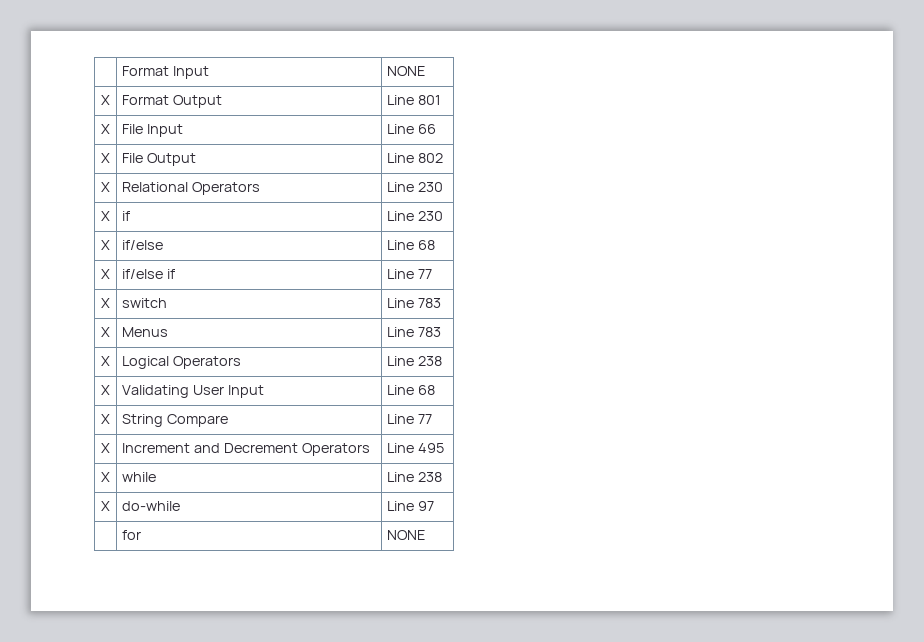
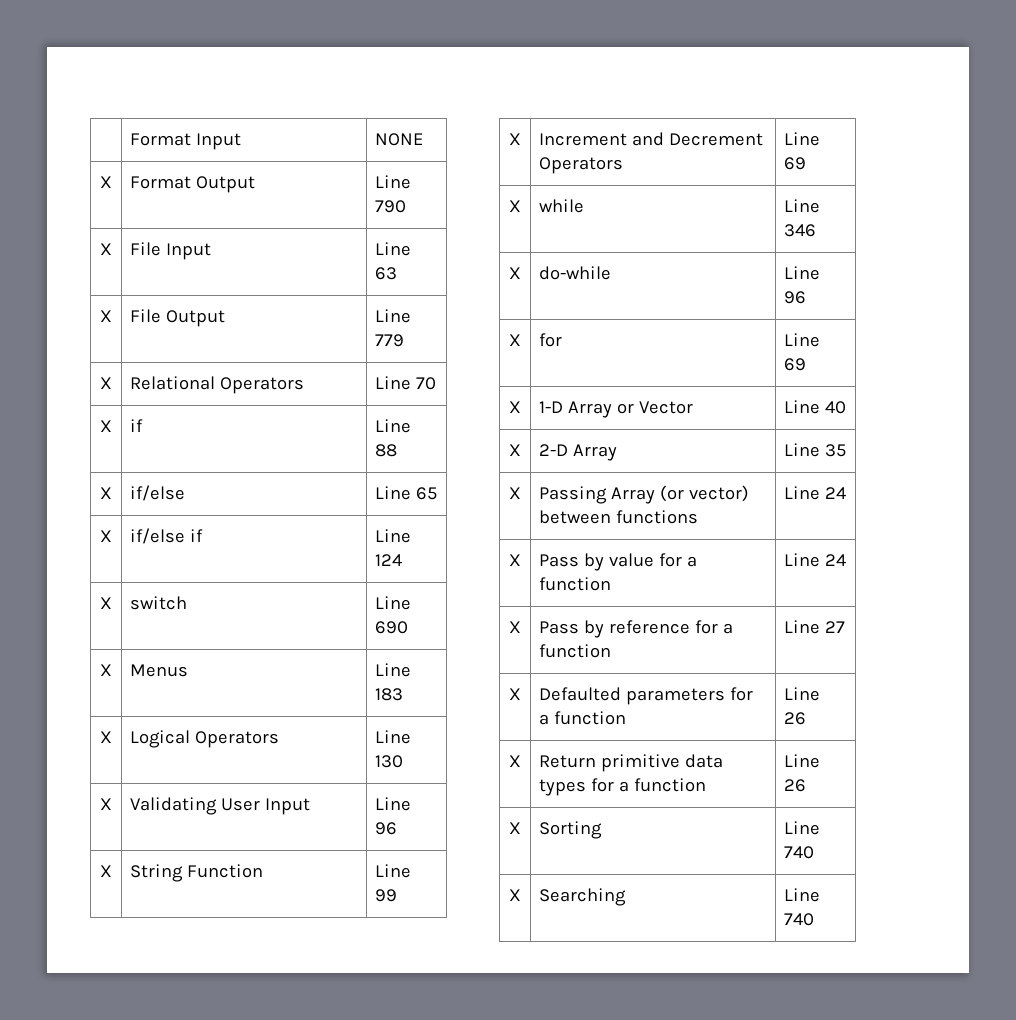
[418,95,442,105] 801 -> [375,200,407,213] 790
[418,124,437,134] 66 -> [375,267,398,280] 63
[418,153,444,163] 802 -> [375,334,405,347] 779
[418,182,444,192] 230 -> [416,377,437,390] 70
[418,211,444,221] 230 -> [375,444,398,457] 88
[418,240,436,250] 68 -> [416,487,438,500] 65
[418,269,433,279] 77 -> [375,554,403,566] 124
[418,298,442,308] 783 -> [375,621,409,634] 690
[418,327,442,337] 783 -> [375,688,404,701] 183
[418,356,443,366] 238 -> [375,755,404,768] 130
[418,385,436,395] 68 -> [375,822,398,835] 96
[167,414,229,427] [387,414,433,424] Compare | Line 77 -> [187,864,264,878] [375,864,412,878] [375,889,398,902] Function | Line 99
[418,443,445,453] 495 -> [784,157,807,170] 69
[418,472,443,482] 238 -> [784,224,817,237] 346
[418,501,435,511] [122,530,142,540] [387,530,426,540] 97 // | for | NONE -> [784,291,807,304] [509,334,521,346] [539,333,563,347] [784,333,821,347] [784,358,807,371] [509,401,521,413] [539,401,694,418] [784,400,847,414] [509,444,521,456] [539,444,618,461] [784,443,847,457] [509,487,521,499] [539,485,750,504] [539,510,699,524] [784,486,847,500] [509,554,521,566] [539,553,698,571] [539,577,612,591] [784,553,847,567] [509,621,521,633] [539,620,734,638] [539,644,612,658] [784,620,846,634] [509,688,521,700] [539,687,754,705] [539,711,627,725] [784,687,821,701] [784,712,807,725] [509,755,521,767] [539,754,724,772] [539,778,707,796] [784,754,821,768] [784,779,807,792] [509,822,521,834] [539,821,603,839] [784,821,821,835] [784,846,815,859] [509,889,521,901] [539,888,627,906] [784,888,821,902] [784,913,815,926] 96 // X | for | Line 69 // X | 1-D Array or Vector | Line 40 // X | 2-D Array | Line 35 // X | Passing Array (or vector) between functions | Line 24 // X | Pass by value for a function | Line 24 // X | Pass by reference for a function | Line 27 // X | Defaulted parameters for a function | Line 26 // X | Return primitive data types for a function | Line 26 // X | Sorting | Line 740 // X | Searching | Line 740

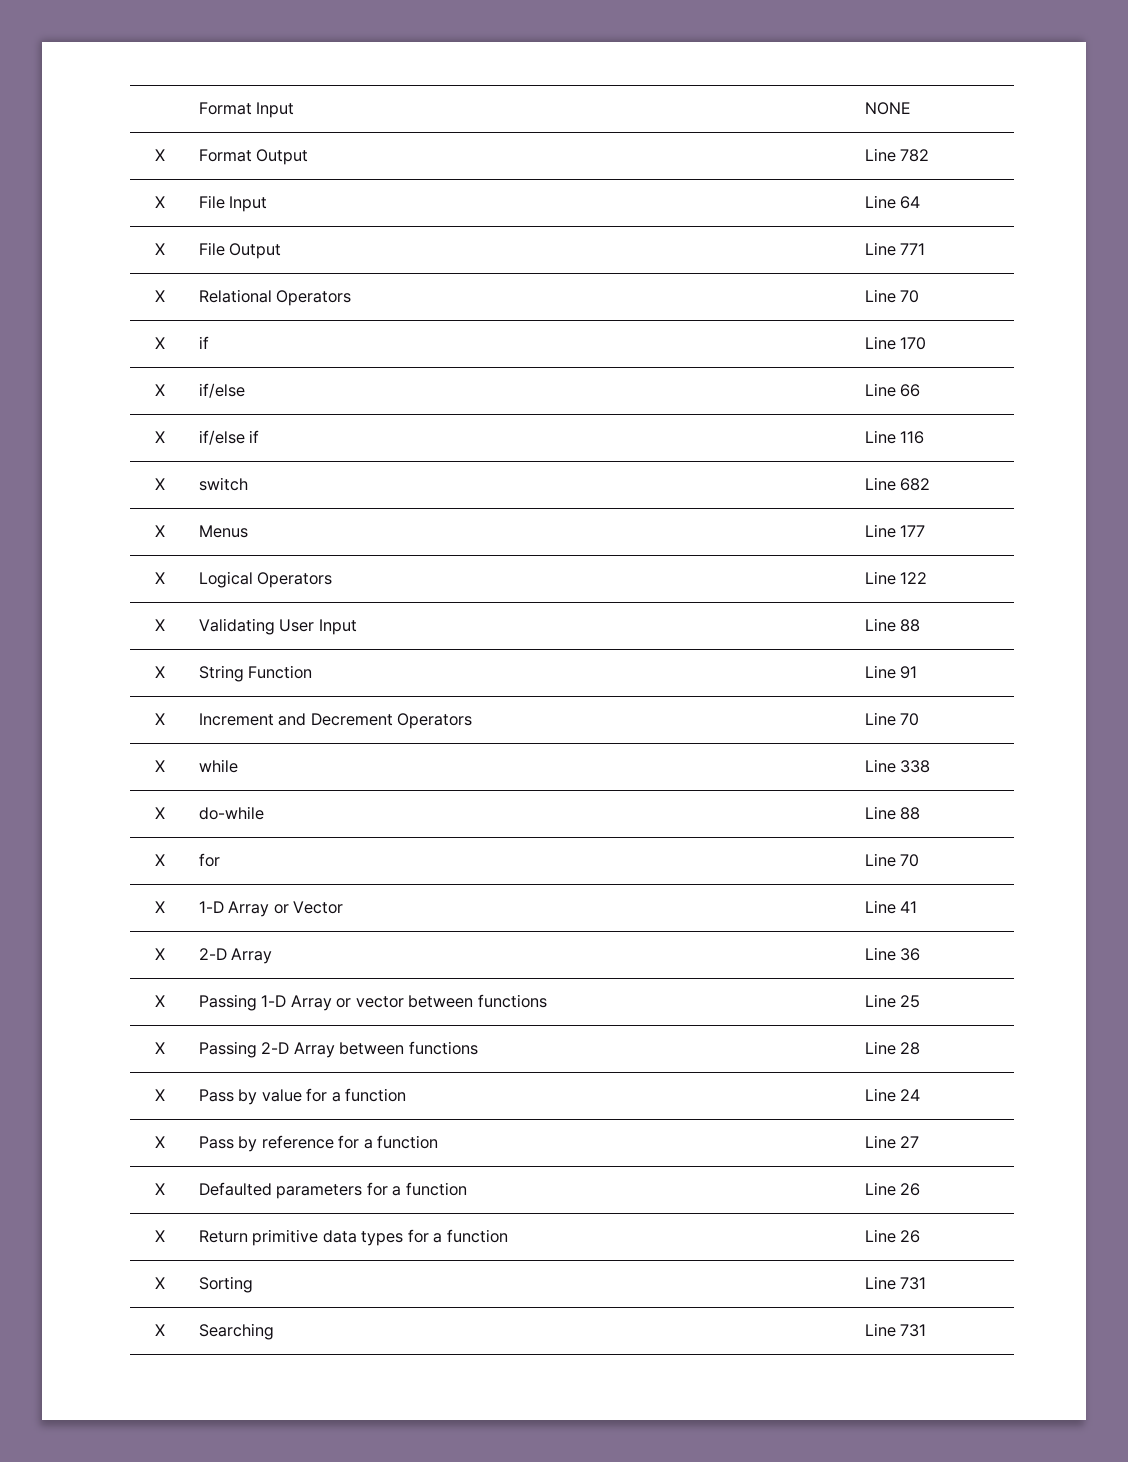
[375,200,407,213] 790 -> [900,149,930,162] 782
[375,267,398,280] 63 -> [900,196,921,209] 64
[375,334,405,347] 779 -> [900,243,926,255] 771
[375,444,398,457] 88 -> [900,337,927,350] 170
[416,487,438,500] 65 -> [900,384,921,397] 66
[375,554,403,566] 124 -> [900,431,925,444] 116
[375,621,409,634] 690 -> [900,478,931,491] 682
[375,688,404,701] 183 -> [900,525,926,537] 177
[375,755,404,768] 130 -> [900,572,928,584] 122
[375,822,398,835] 96 -> [900,619,921,632] 88
[375,889,398,902] 99 -> [900,666,918,679] 91
[784,157,807,170] 69 -> [900,713,920,726] 70
[784,224,817,237] 346 -> [900,760,931,773] 338
[784,291,807,304] 96 -> [900,807,921,820] 88
[784,358,807,371] 69 -> [900,854,920,867] 70
[825,401,847,414] 40 -> [900,901,918,913] 41
[825,444,847,457] [509,487,521,499] [539,485,750,504] [539,510,699,524] [784,486,847,500] 35 // X | Passing Array (or vector) between functions | Line 24 -> [900,948,921,961] [154,995,165,1007] [198,994,547,1011] [864,994,921,1008] [154,1042,165,1054] [198,1041,478,1058] [864,1041,921,1055] 36 // X | Passing 1-D Array or vector between functions | Line 25 // X | Passing 2-D Array between functions | Line 28
[784,846,815,859] 740 -> [900,1277,927,1290] 731
[784,913,815,926] 740 -> [900,1324,927,1337] 731

